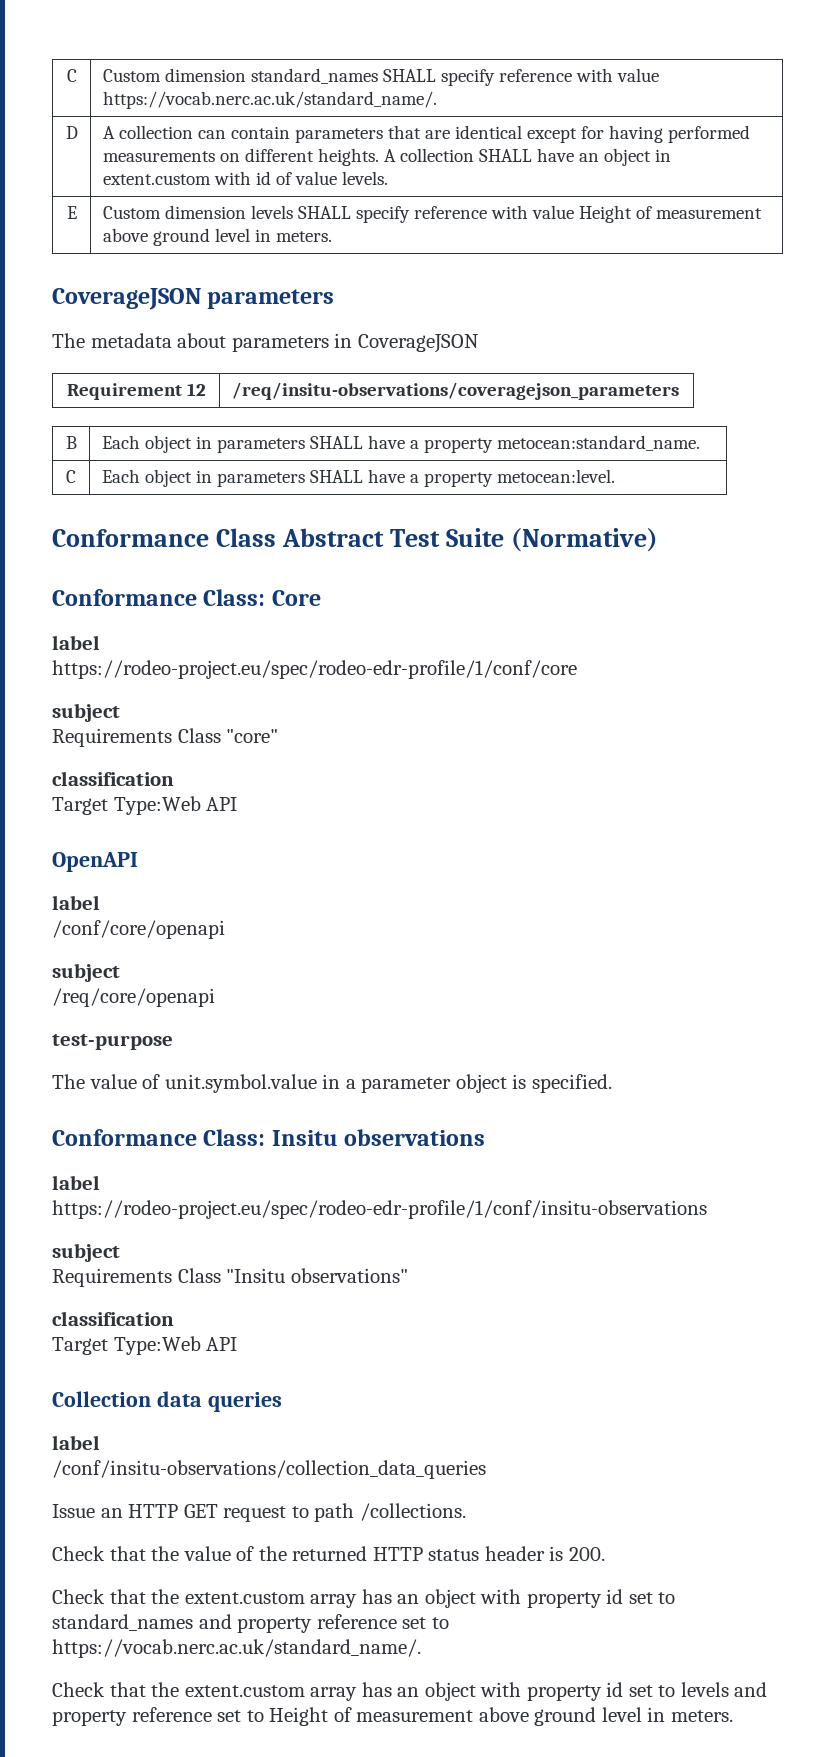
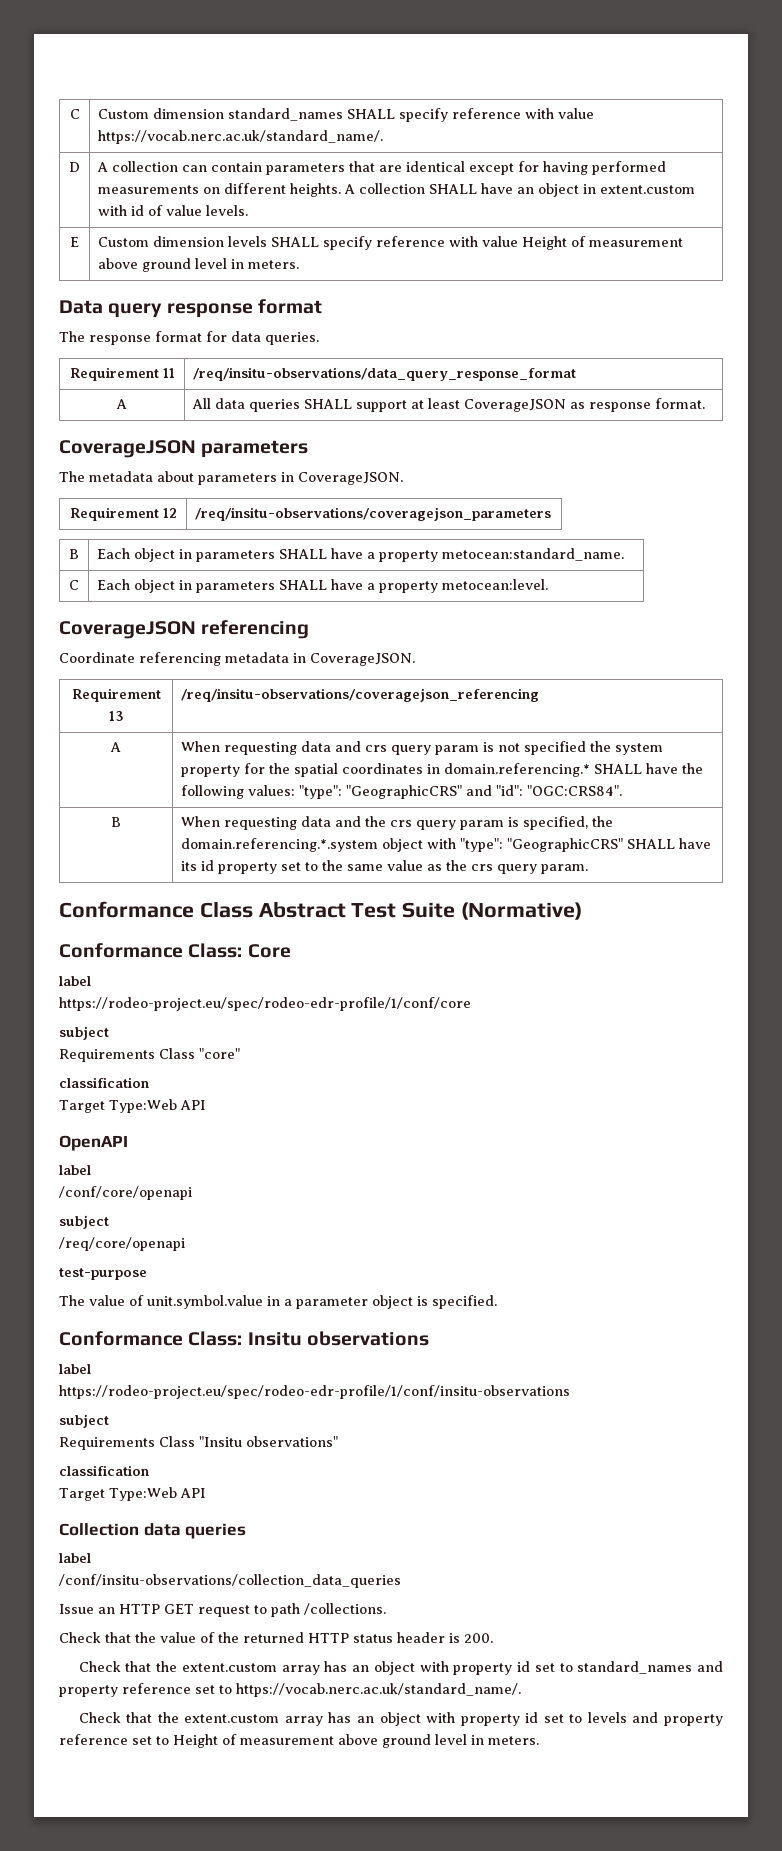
(332, 236) none -> [59,299,322,318] [59,331,319,345] [69,367,175,381] [193,367,577,381] [116,399,127,409] [192,398,706,412] // Data query response format // The response format for data queries. // Requirement 11 | /req/insitu-observations/data_query_response_format // A | All data queries SHALL support at least CoverageJSON as response format.
[357,334,479,353] CoverageJSON -> [298,472,403,485] CoverageJSON.
(615, 476) none -> [59,620,310,639] [59,652,415,666] [71,688,161,702] [108,711,124,721] [181,688,540,702] [110,742,121,752] [181,741,664,755] [181,763,704,777] [181,785,623,799] [111,817,121,827] [181,816,614,830] [181,838,712,852] [181,860,589,874] // CoverageJSON referencing // Coordinate referencing metadata in CoverageJSON. // Requirement 13 | /req/insitu-observations/coveragejson_referencing // A | When requesting data and crs query param is not specified the system property for the spatial coordinates in domain.referencing.* SHALL have the following values: "type": "GeographicCRS" and "id": "OGC:CRS84". // B | When requesting data and the crs query param is specified, the domain.referencing.*.system object with "type": "GeographicCRS" SHALL have its id property set to the same value as the crs query param.

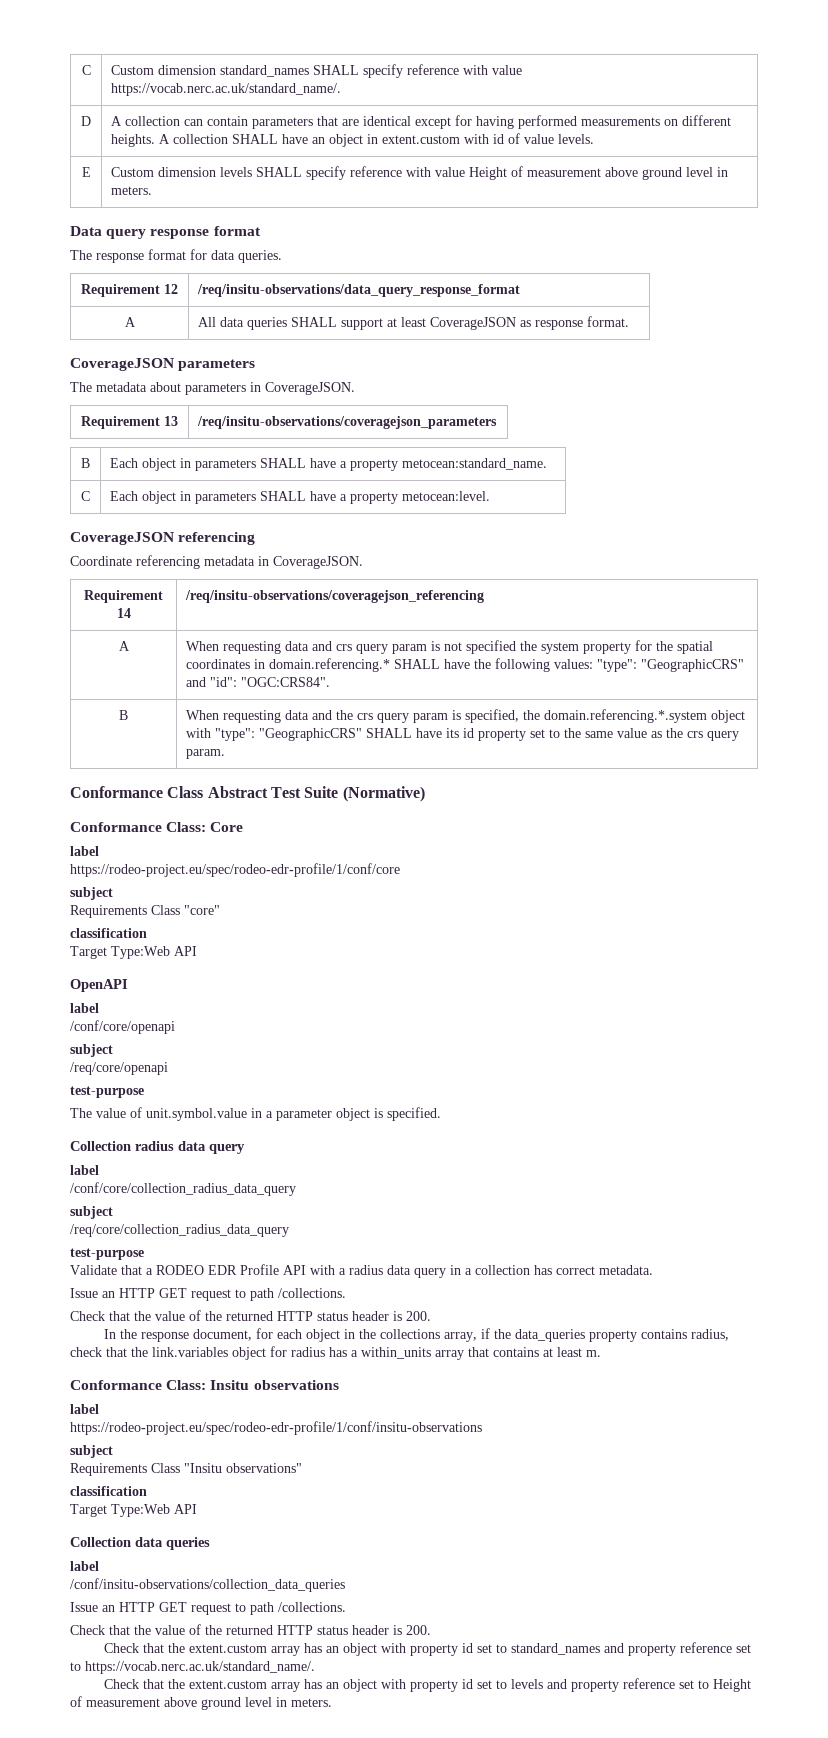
[162,368,175,378] 11 -> [164,284,178,294] 12
[162,508,177,518] 12 -> [164,416,178,426] 13
[108,711,124,721] 13 -> [116,608,131,618] 14
(497, 1302) none -> [70,1141,245,1154] [70,1165,99,1175] [70,1182,296,1196] [70,1206,113,1219] [70,1224,289,1237] [70,1248,144,1260] [70,1264,653,1278] [70,1288,346,1301] [70,1310,431,1321] [103,1328,729,1342] [70,1346,601,1360] // Collection radius data query // label // /conf/core/collection_radius_data_query // subject // /req/core/collection_radius_data_query // test-purpose // Validate that a RODEO EDR Profile API with a radius data query in a collection has correct metadata. // Issue an HTTP GET request to path /collections. // Check that the value of the returned HTTP status header is 200. // In the response document, for each object in the collections array, if the data_queries property contains radius, check that the link.variables object for radius has a within_units array that contains at least m.

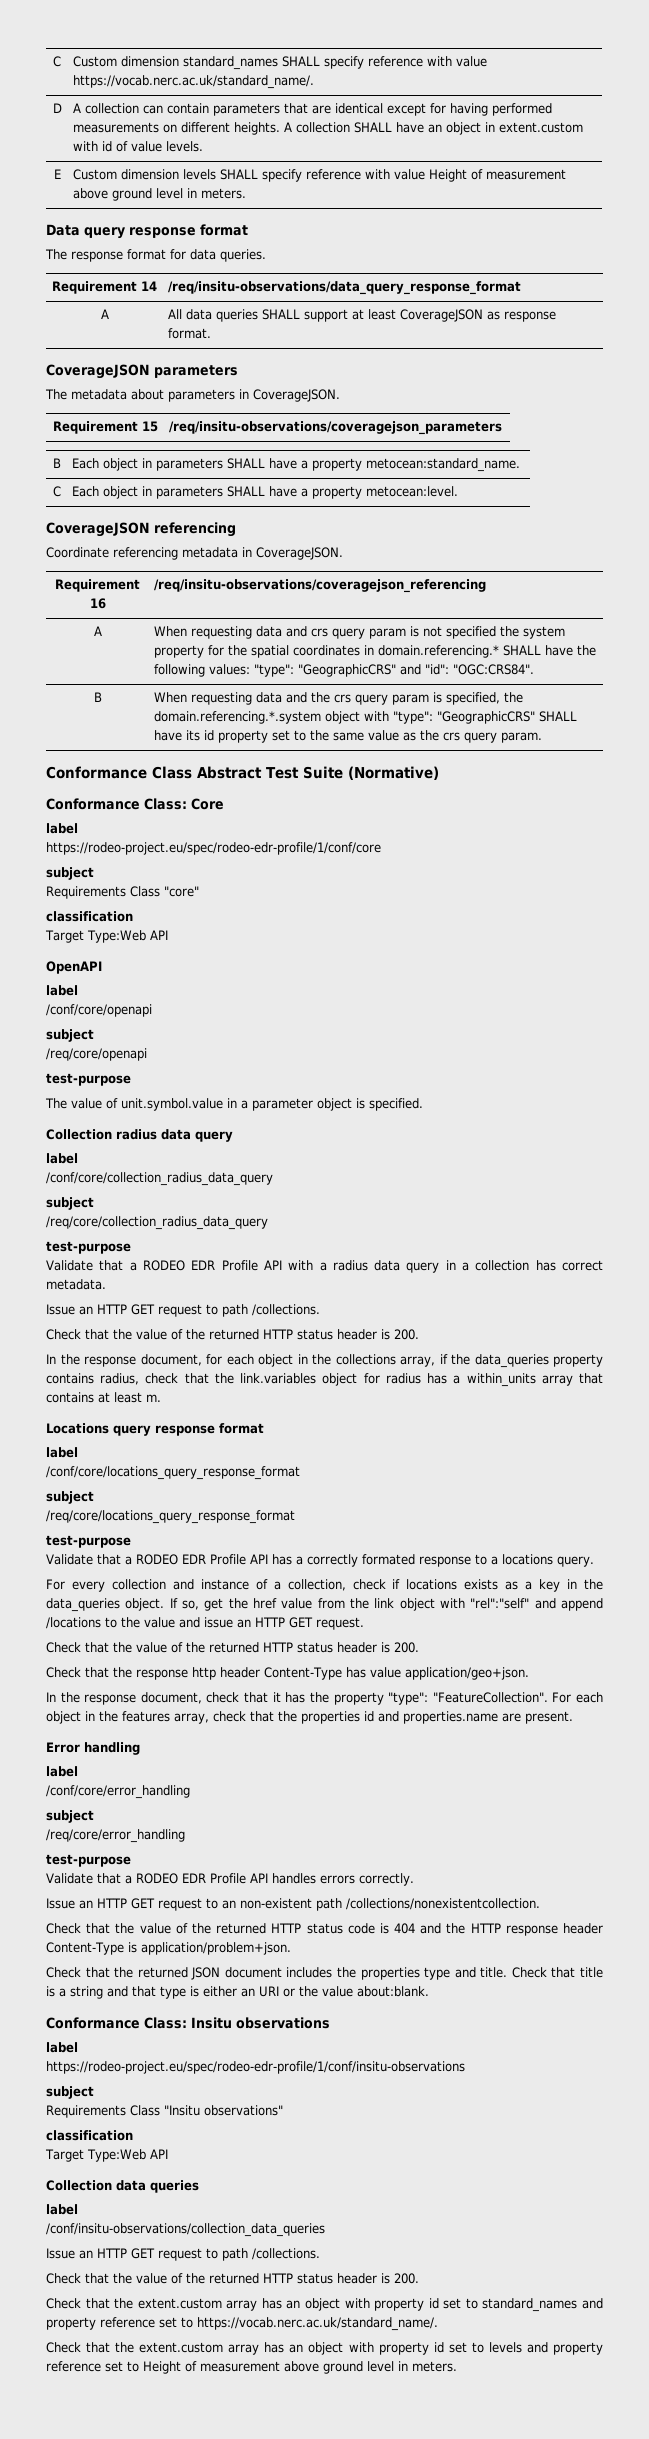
[164,284,178,294] 12 -> [141,281,157,291] 14
[164,416,178,426] 13 -> [141,421,158,432] 15
[116,608,131,618] 14 -> [89,598,106,609] 16
(601, 1353) none -> [46,1423,264,1436] [46,1447,78,1458] [46,1466,300,1480] [46,1491,94,1504] [46,1510,295,1524] [46,1535,131,1548] [46,1554,594,1567] [46,1579,603,1592] [46,1598,603,1612] [46,1617,364,1630] [46,1642,419,1653] [46,1667,529,1680] [46,1692,604,1705] [46,1711,573,1724] [46,1742,140,1755] [46,1766,78,1777] [46,1785,190,1799] [46,1810,94,1823] [46,1829,185,1843] [46,1854,131,1867] [46,1873,414,1886] [46,1898,540,1911] [46,1923,603,1936] [46,1942,291,1955] [46,1967,603,1980] [46,1986,429,1999] // Locations query response format // label // /conf/core/locations_query_response_format // subject // /req/core/locations_query_response_format // test-purpose // Validate that a RODEO EDR Profile API has a correctly formated response to a locations query. // For every collection and instance of a collection, check if locations exists as a key in the data_queries object. If so, get the href value from the link object with "rel":"self" and append /locations to the value and issue an HTTP GET request. // Check that the value of the returned HTTP status header is 200. // Check that the response http header Content-Type has value application/geo+json. // In the response document, check that it has the property "type": "FeatureCollection". For each object in the features array, check that the properties id and properties.name are present. // Error handling // label // /conf/core/error_handling // subject // /req/core/error_handling // test-purpose // Validate that a RODEO EDR Profile API handles errors correctly. // Issue an HTTP GET request to an non-existent path /collections/nonexistentcollection. // Check that the value of the returned HTTP status code is 404 and the HTTP response header Content-Type is application/problem+json. // Check that the returned JSON document includes the properties type and title. Check that title is a string and that type is either an URI or the value about:blank.

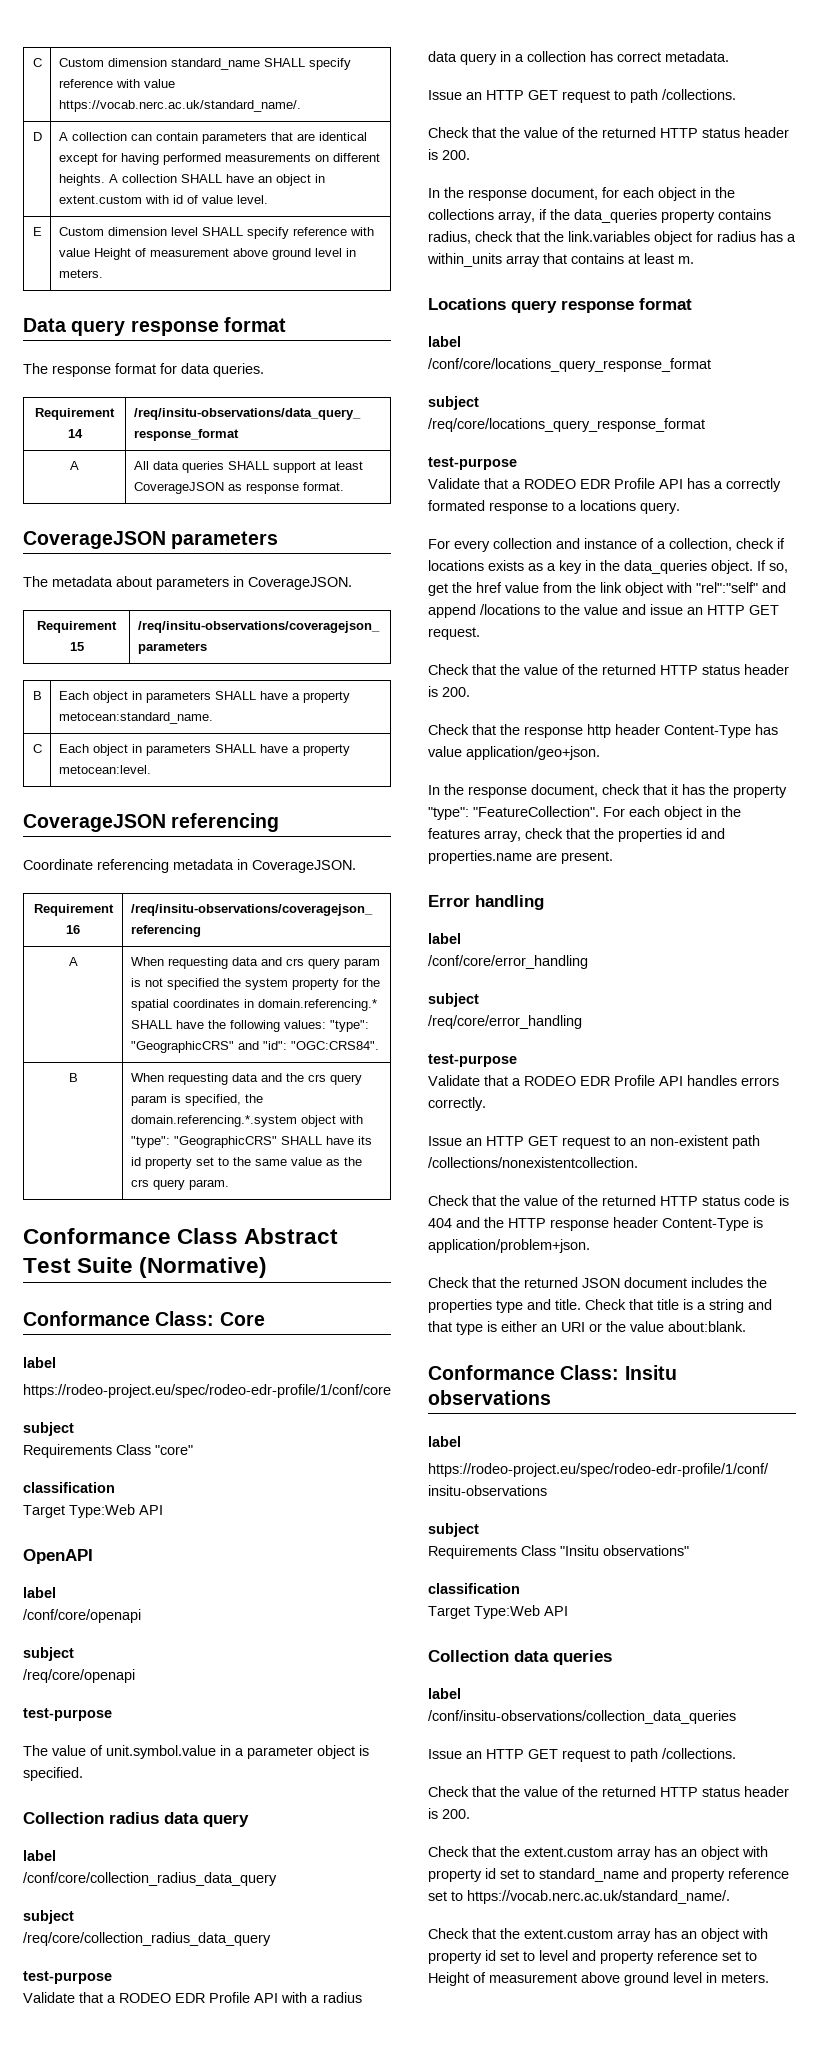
[182,56,278,70] standard_names -> [170,58,260,70] standard_name
[165,141,203,152] levels. -> [236,195,268,204] level.
[182,169,216,180] levels -> [170,227,198,236] level
[482,2298,578,2312] standard_names -> [539,1868,639,1882] standard_name
[488,2342,522,2353] levels -> [539,1950,568,1961] level

